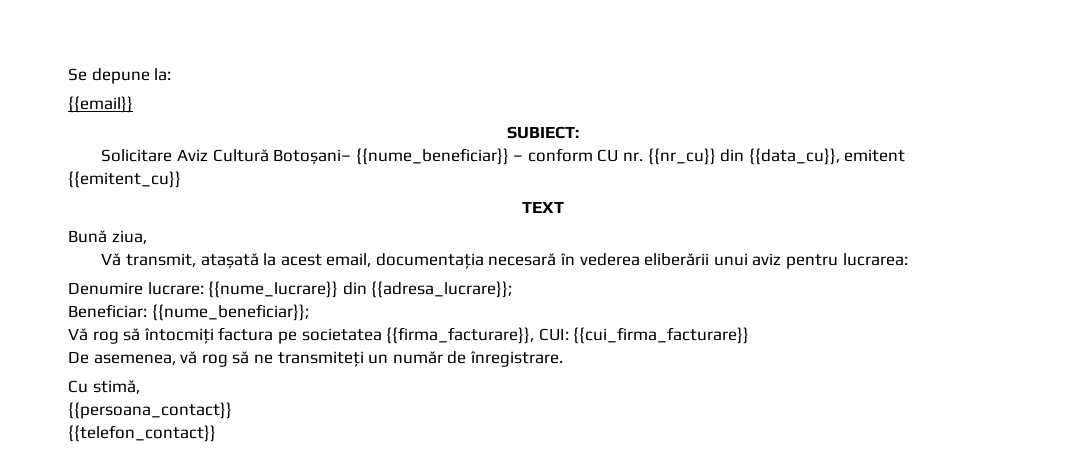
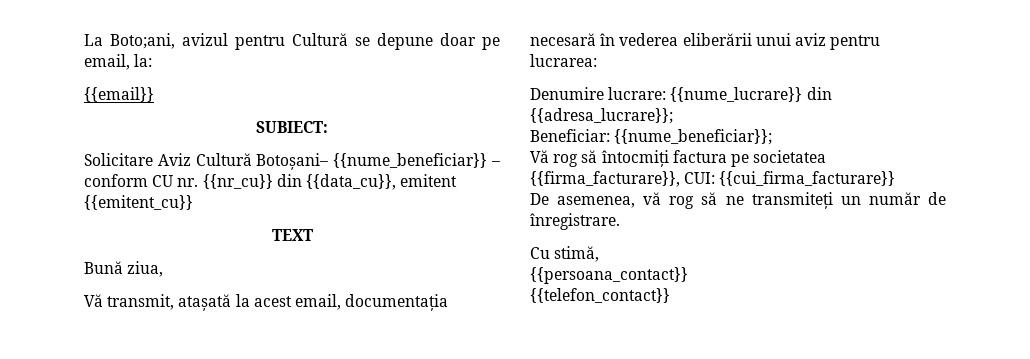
[68,68,150,84] Se depune -> [84,33,500,50] [84,54,130,70] La Boto;ani, avizul pentru Cultură se depune doar pe email,

